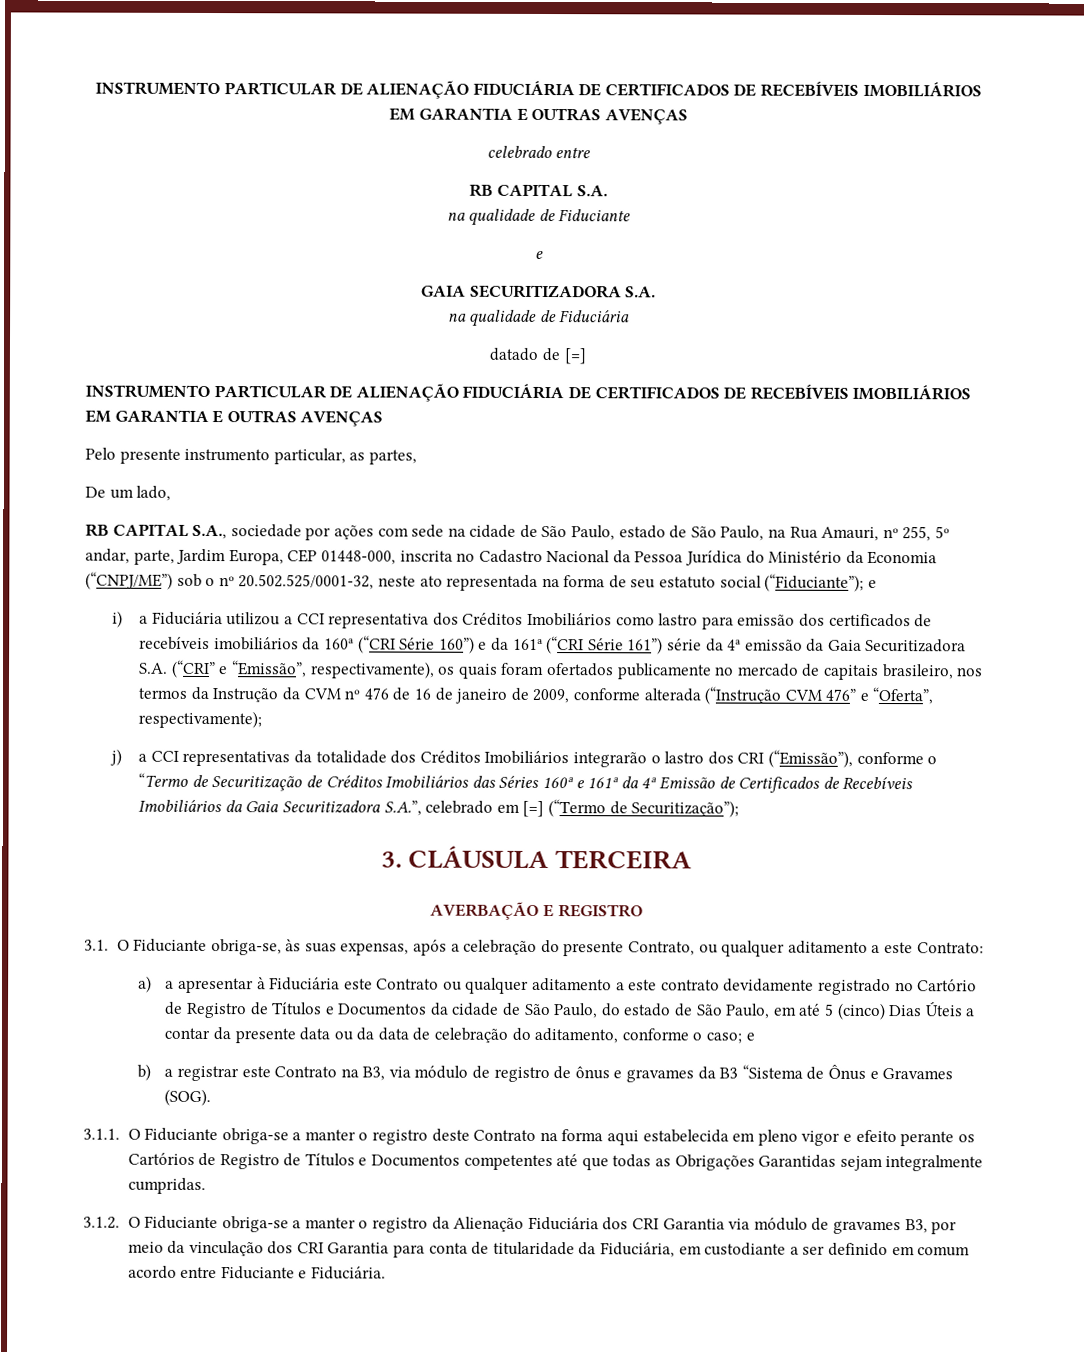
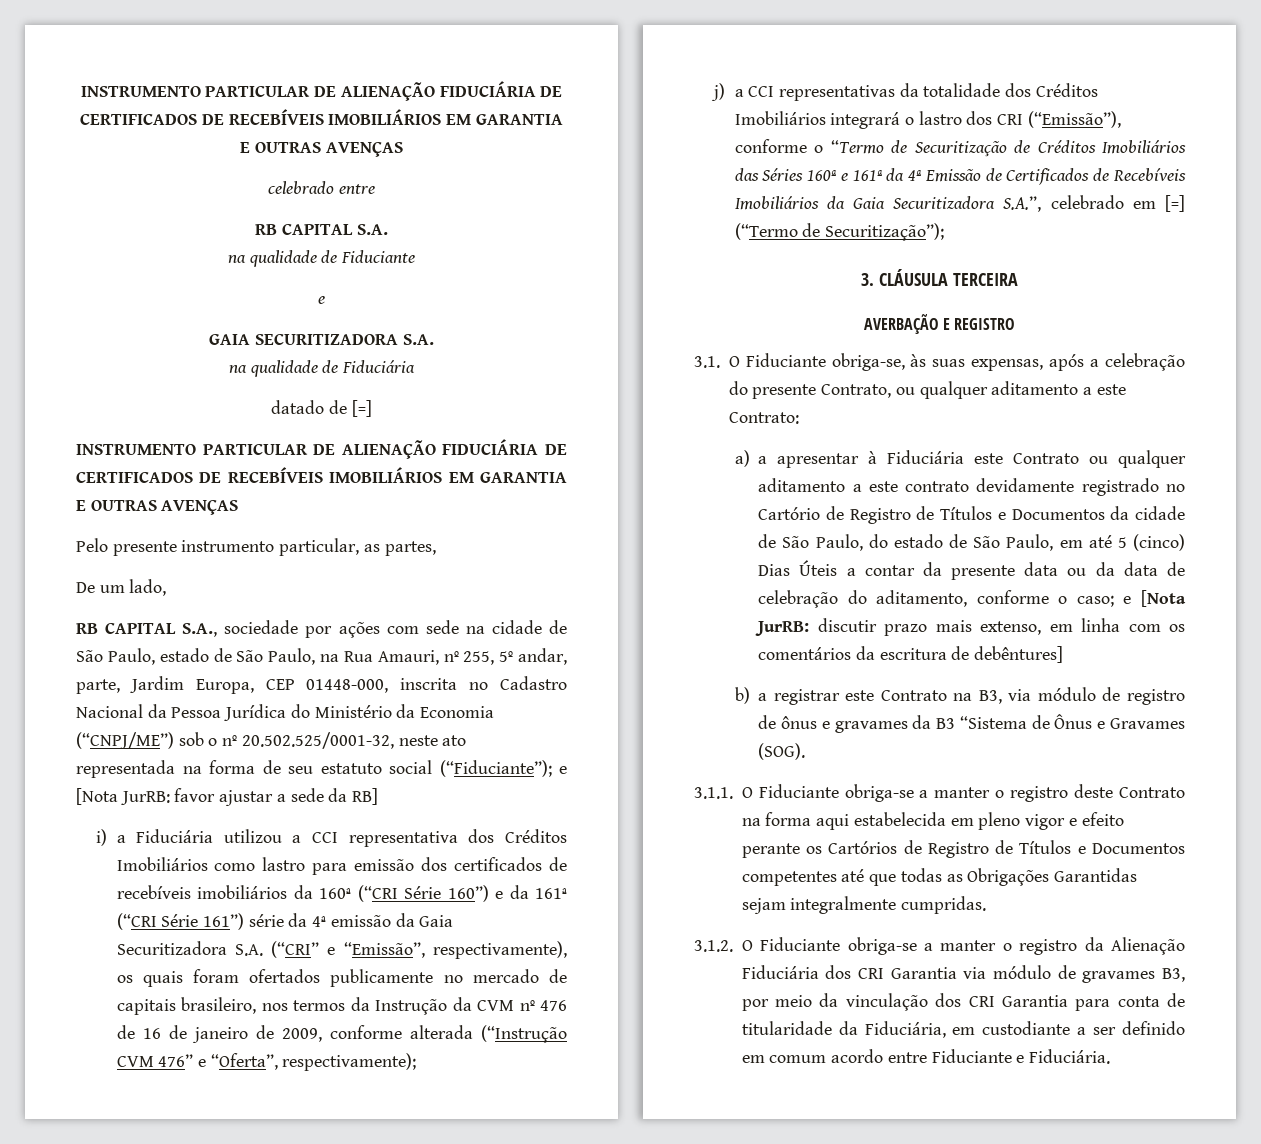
(877, 583) none -> [76,788,379,806] [Nota JurRB: favor ajustar a sede da RB]
[572,752,647,768] integrarão -> [830,112,901,129] integrará
(755, 1036) none -> [1141,590,1186,607] [755,618,1185,636] [758,646,1064,663] [Nota JurRB: discutir prazo mais extenso, em linha com os comentários da escritura de debêntures]

